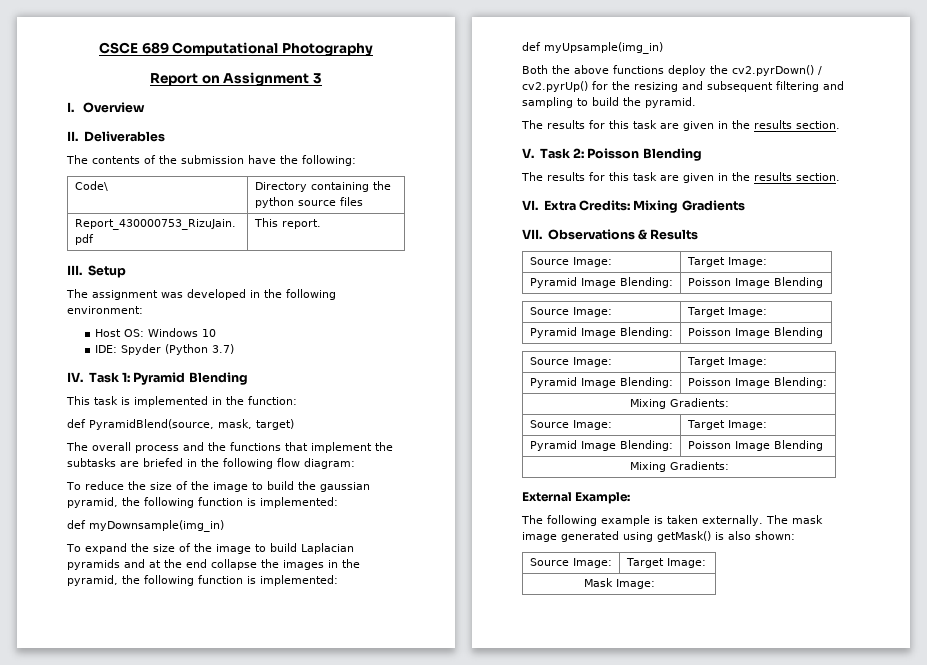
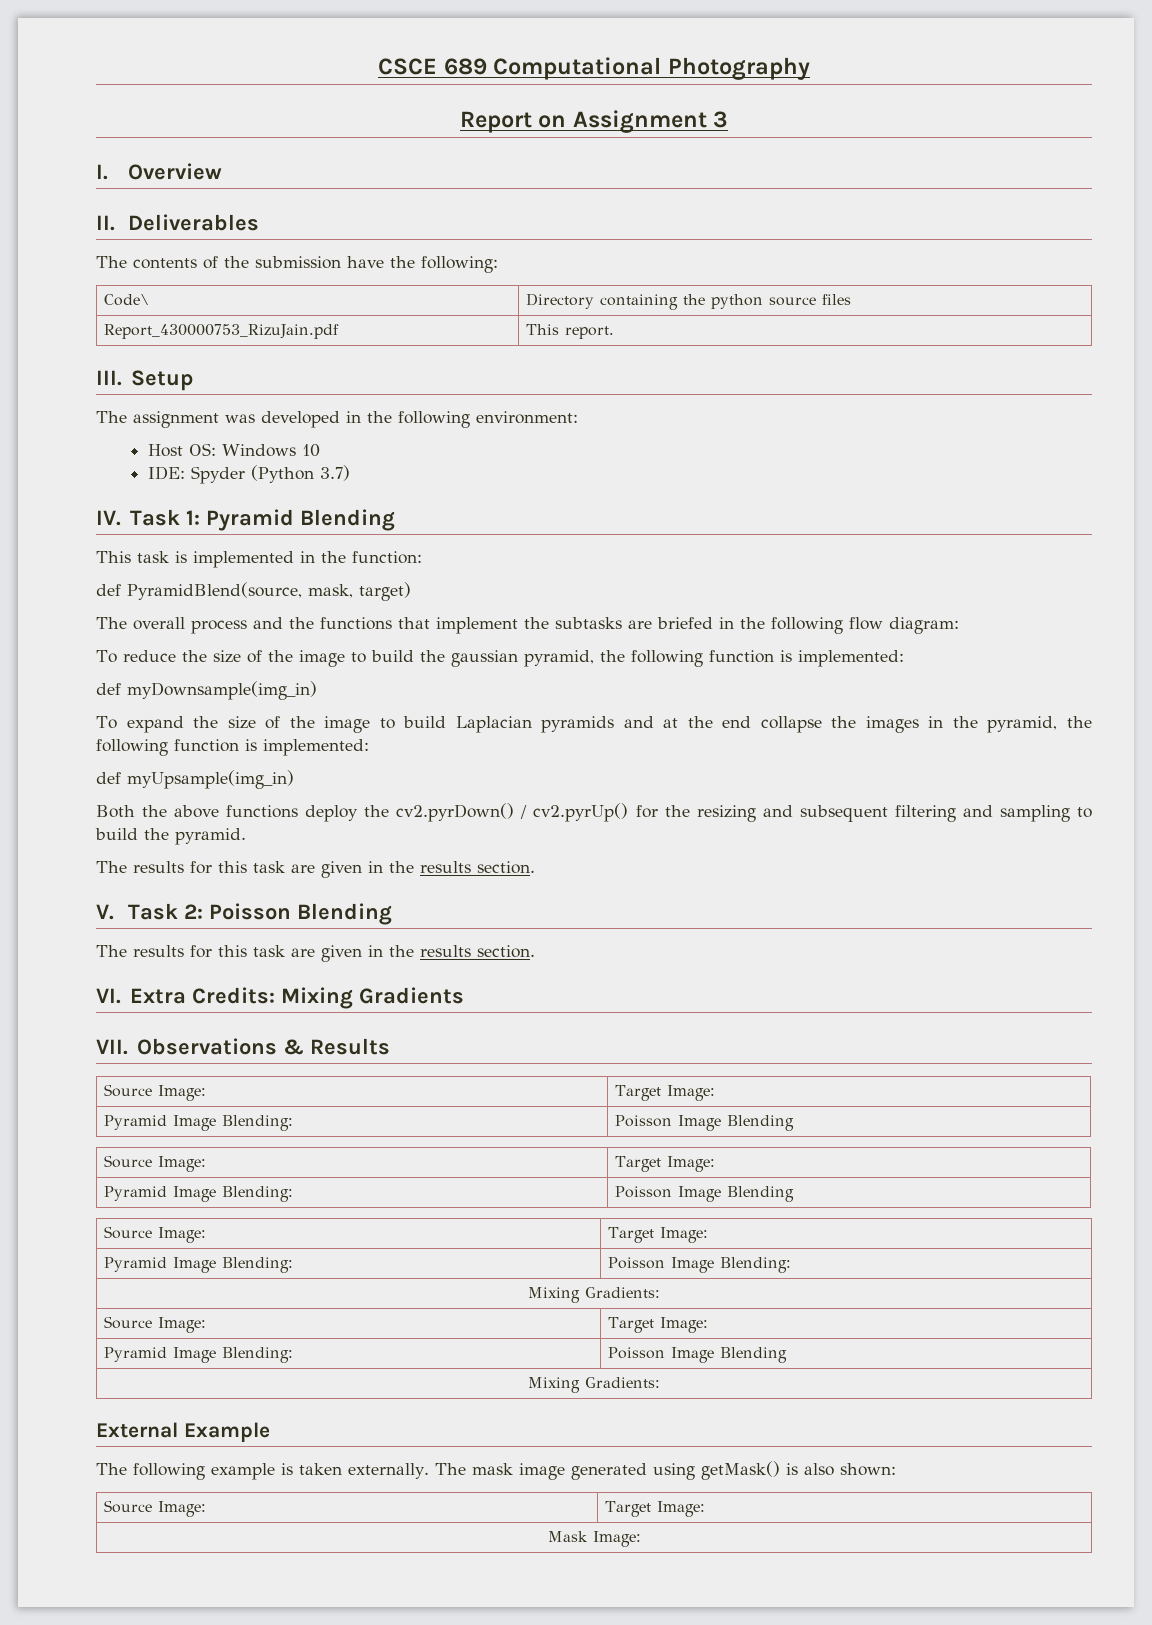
[575,492,631,504] Example: -> [183,1422,270,1442] Example

